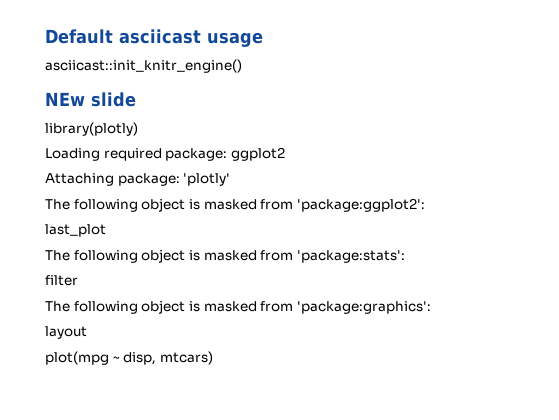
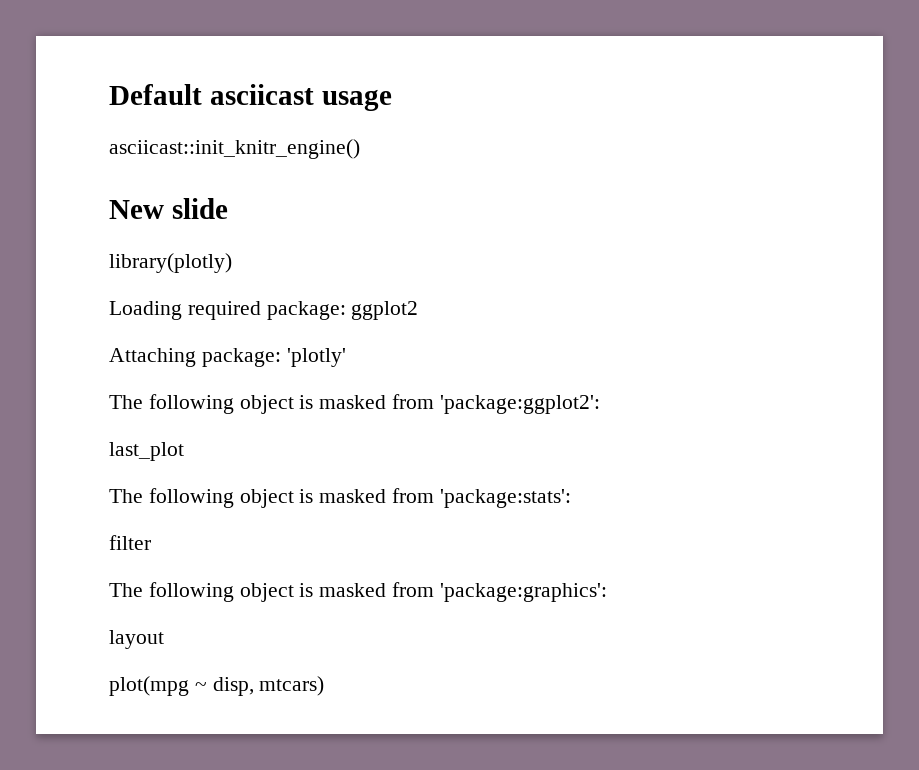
[45,92,85,106] NEw -> [109,200,164,219] New

